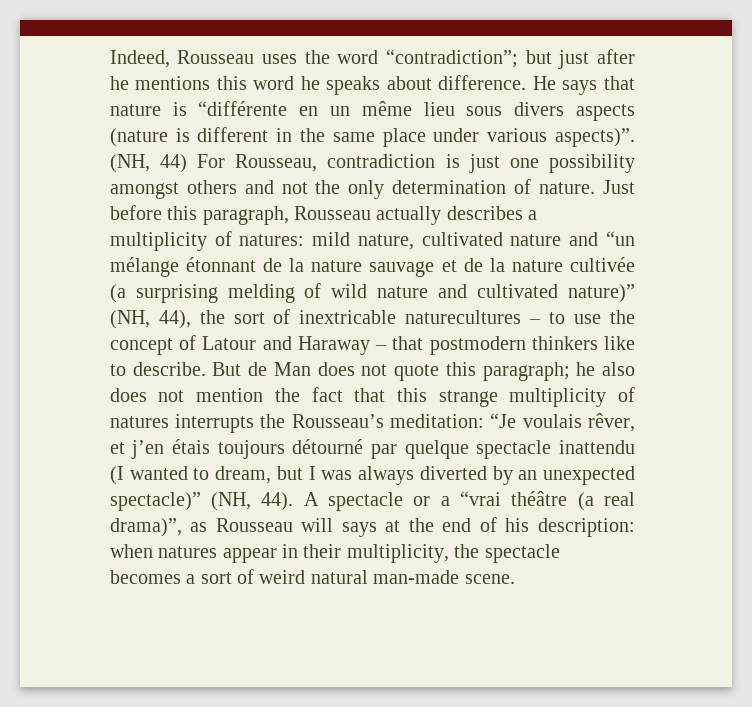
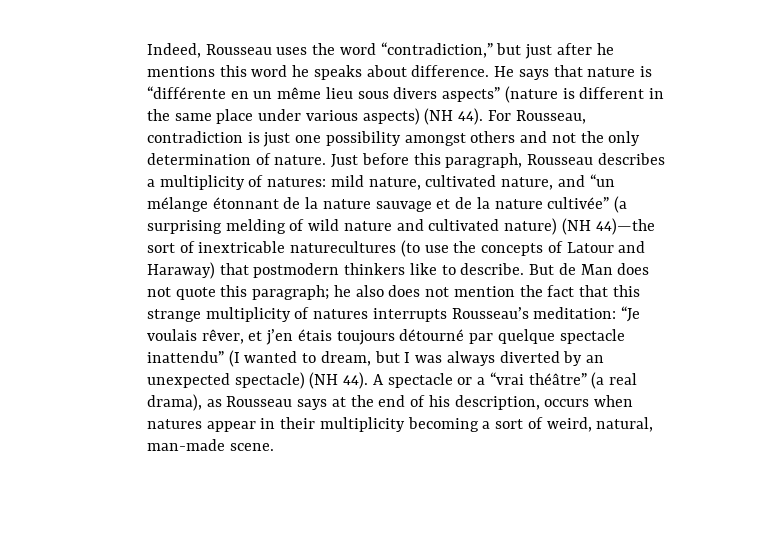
[386,49,519,68] “contradiction”; -> [380,42,493,58] “contradiction,”
[576,104,635,121] aspects -> [442,87,501,102] aspects”
[555,128,635,147] [109,154,187,173] aspects)”. (NH, 44) -> [362,108,484,125] aspects) (NH 44).
[376,206,442,225] actually -> (594, 159) none
[510,234,562,246] nature -> [501,177,554,190] nature,
[569,257,635,272] cultivée -> [547,197,610,209] cultivée”
[568,284,635,303] [109,310,225,329] nature)” (NH, 44), the -> [504,218,655,235] nature) (NH 44)—the
[529,312,566,324] – to -> [400,240,420,257] (to
[109,338,173,355] concept -> [481,243,544,256] concepts
[297,336,388,355] Haraway – -> [147,262,216,279] Haraway)
[260,414,286,428] the -> (447, 315) none
[559,440,635,454] inattendu -> [147,351,225,363] inattendu”
[109,492,252,511] spectacle)” (NH, -> [234,372,339,389] spectacle) (NH
[511,491,568,506] théâtre -> [528,373,587,385] théâtre”
[109,518,182,537] drama)”, -> [147,394,203,411] drama),
[301,518,334,532] will -> (293, 401) none
[538,518,636,537] description: -> [454,395,590,410] description, occurs
[346,544,560,563] [109,570,181,584] multiplicity, the spectacle becomes -> [319,417,479,432] multiplicity becoming
[259,570,368,584] weird natural -> [546,417,654,432] weird, natural,

